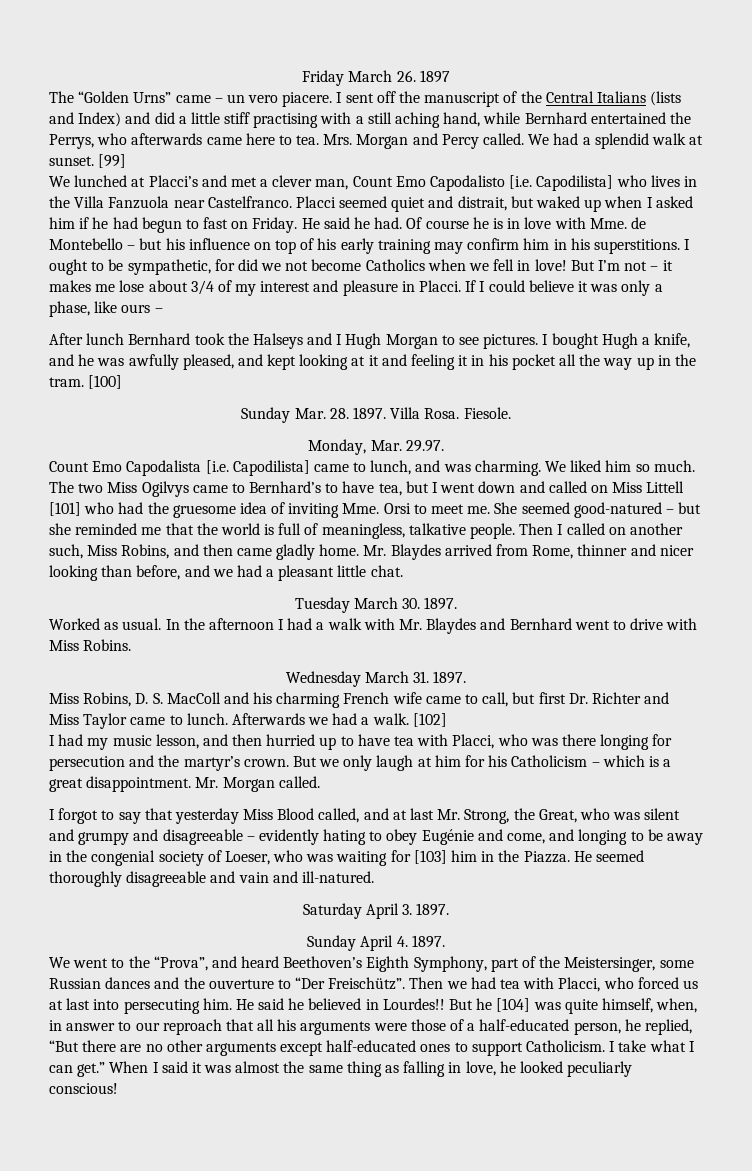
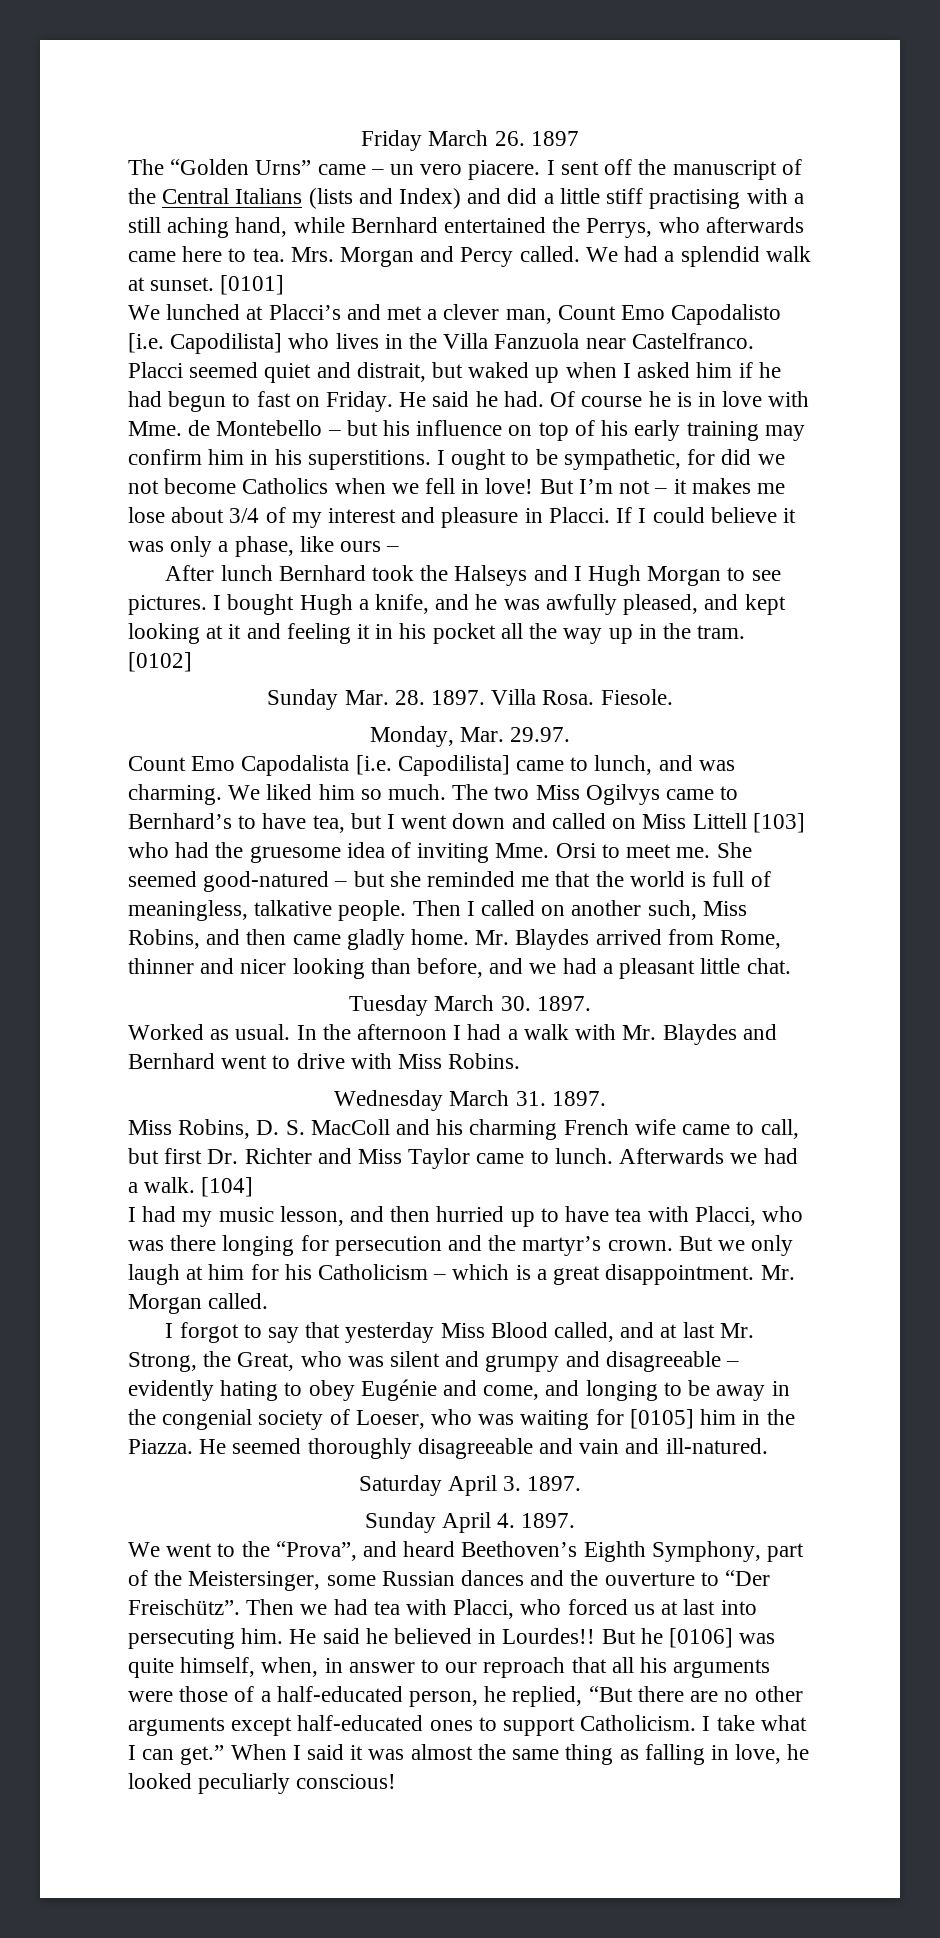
[98,154,127,168] [99] -> [220,275,285,295] [0101]
[88,375,123,389] [100] -> [128,652,192,672] [0102]
[49,502,81,516] [101] -> [752,813,805,833] [103]
[412,713,447,727] [102] -> [201,1177,254,1197] [104]
[413,850,447,864] [103] -> [629,1409,694,1429] [0105]
[496,998,531,1012] [104] -> [669,1628,734,1648] [0106]

